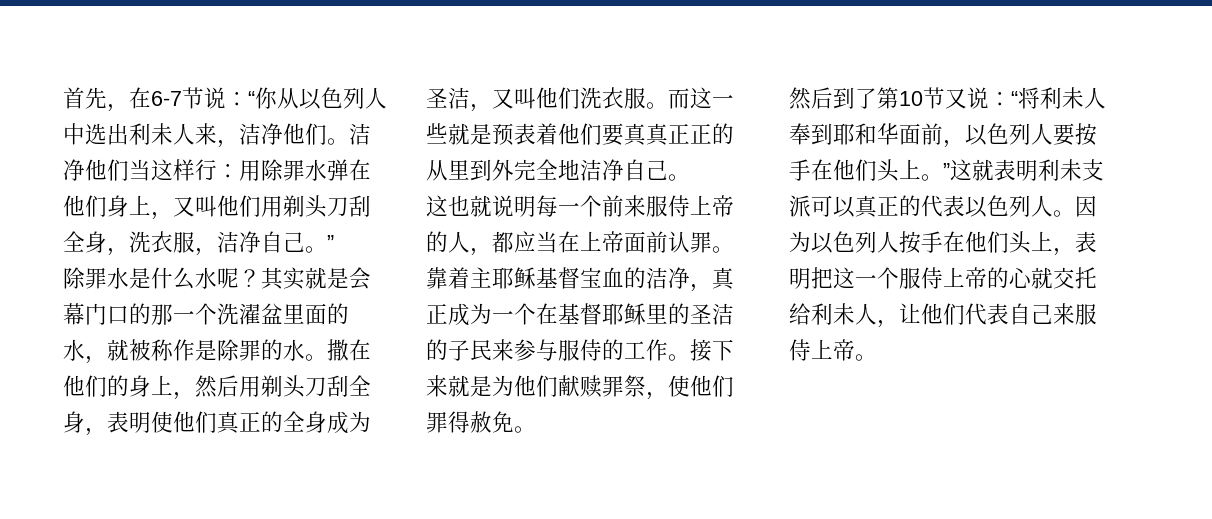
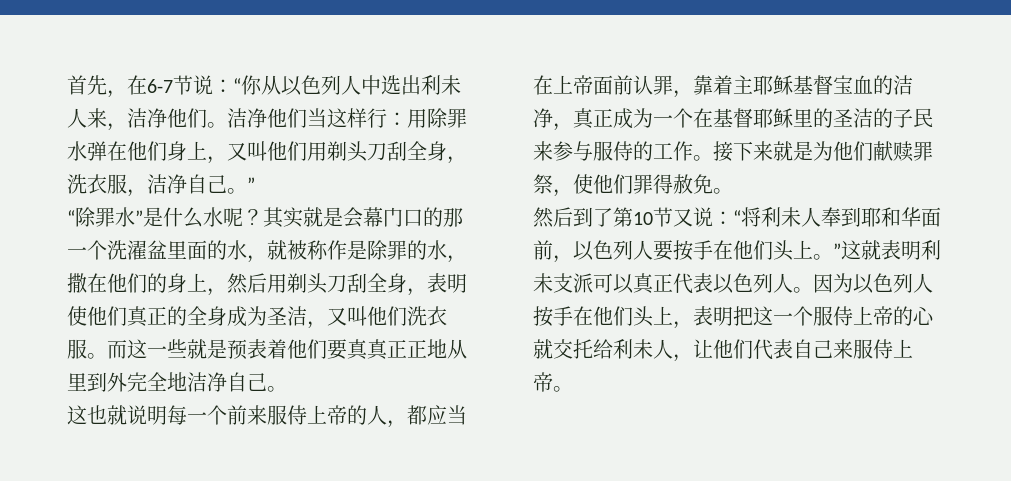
[63,267,129,289] 除罪水 -> [67,207,143,227] “除罪水”
[305,354,327,361] 。 -> [447,255,467,263] ，
[712,123,734,144] 的 -> [427,339,447,358] 地
[712,246,734,253] 。 -> [673,90,693,98] ，
[899,195,921,216] 的 -> (673, 283) none

